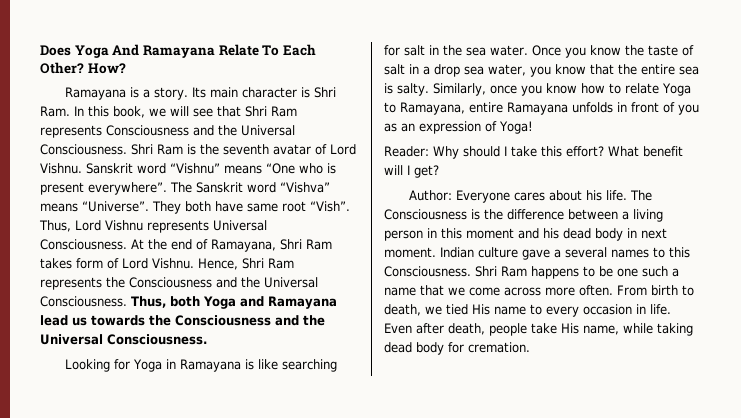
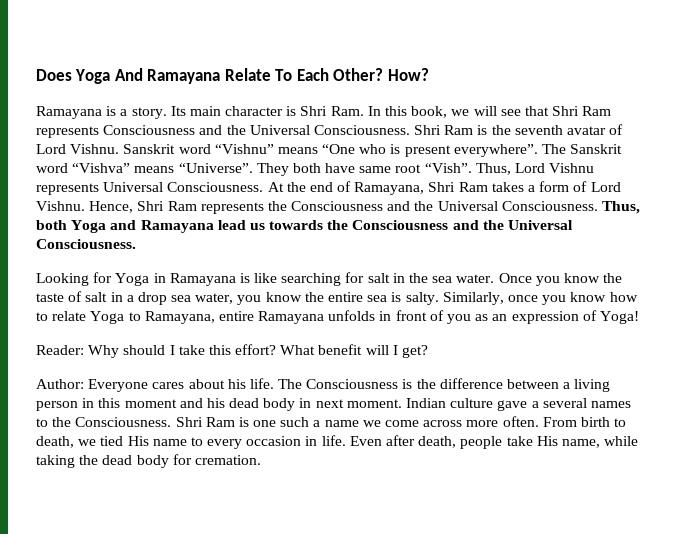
(72, 263) none -> [528,185,536,192] a
[590,64,614,75] that -> (302, 297) none
[669,247,690,258] [384,266,613,279] this Consciousness. Shri Ram happens to be -> [52,417,249,427] the Consciousness. Shri Ram is
[420,285,444,296] that -> (359, 423) none
(693, 329) none -> [79,455,99,465] the

